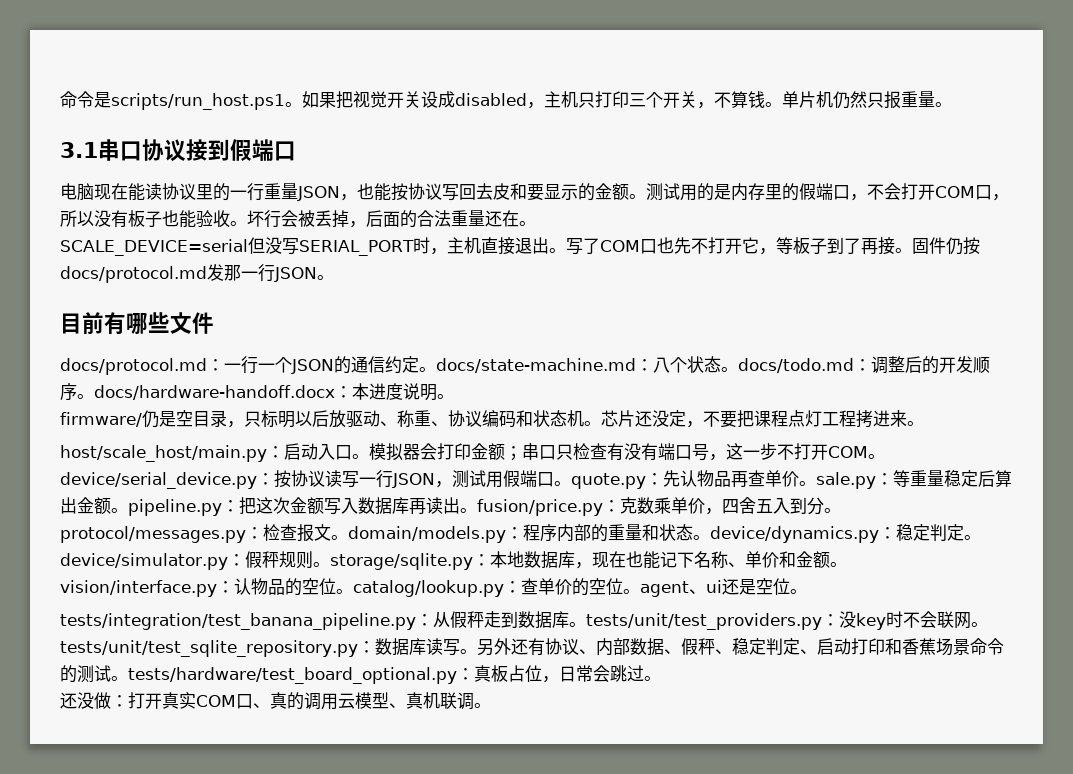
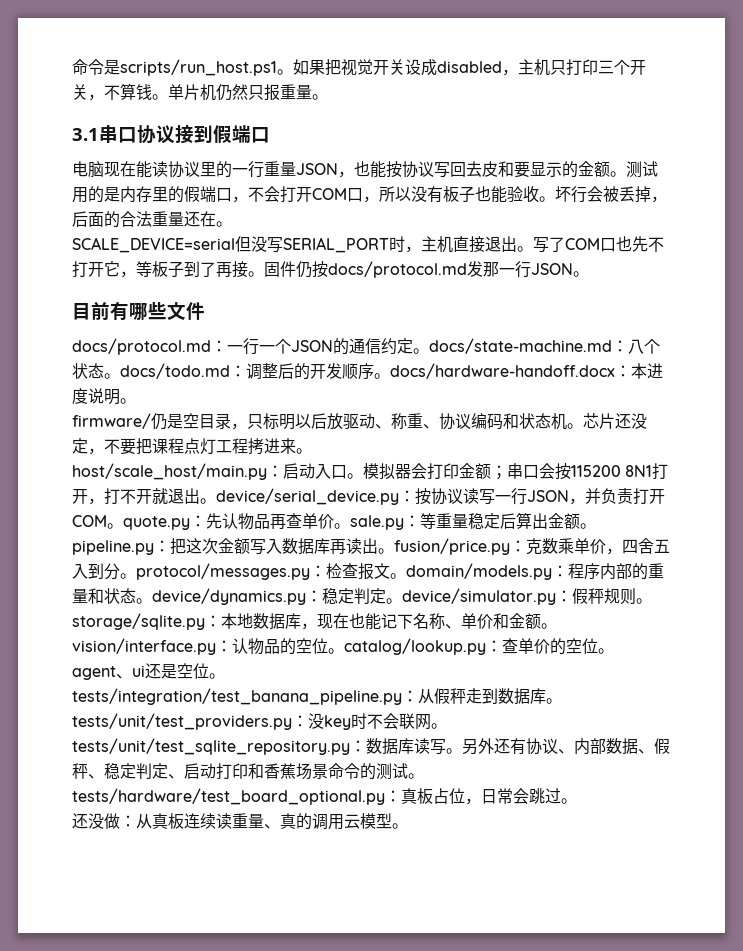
[556,443,868,461] 只检查有没有端口号，这一步不打开COM -> [539,463,669,480] [72,488,200,505] 会按115200 8N1打开，打不开就退出
[452,470,554,488] 测试用假端口 -> [585,488,665,504] [72,515,107,527] 并负责打开COM
[128,692,253,709] 打开真实COM口 -> [136,813,264,829] 从真板连续读重量
[389,692,474,710] 、真机联调 -> (392, 821) none

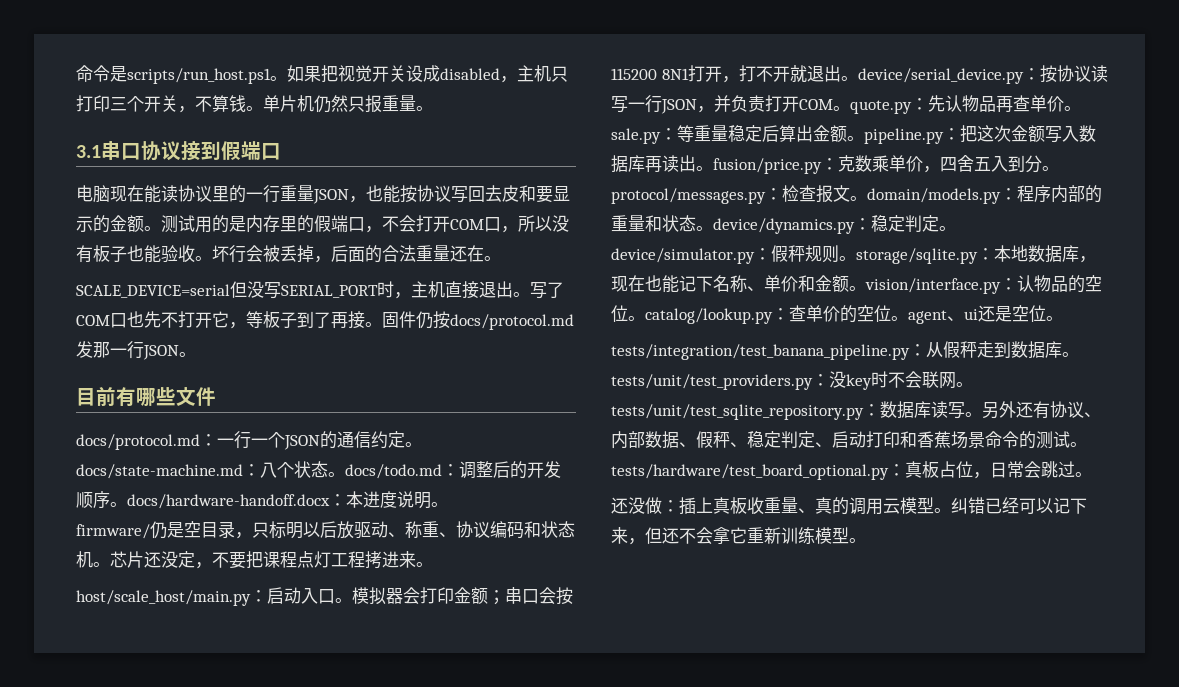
[136,813,232,829] 从真板连续读 -> [679,497,764,515] 插上真板收
(408, 826) none -> [951,497,1087,514] [611,527,866,545] 纠错已经可以记下来，但还不会拿它重新训练模型。

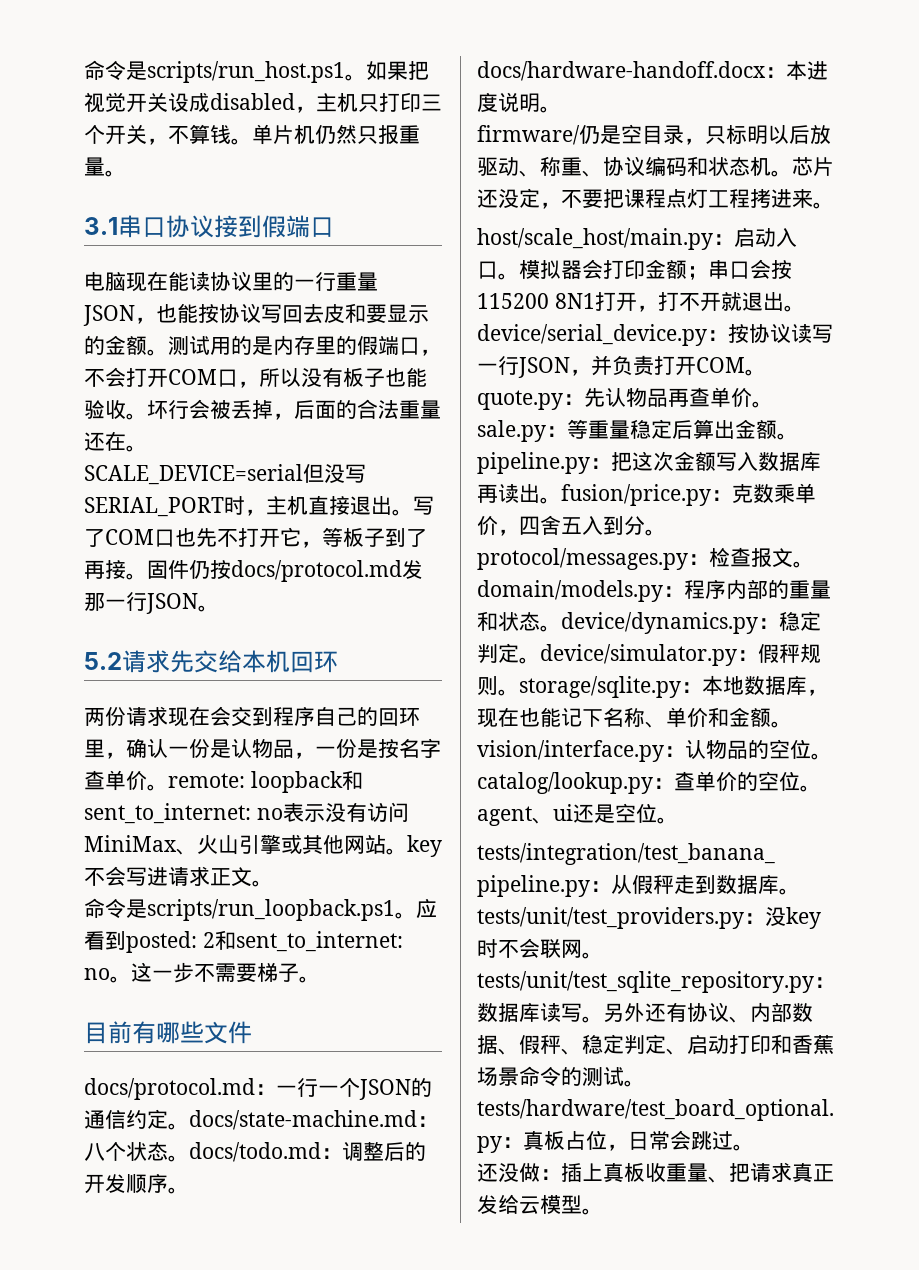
(196, 354) none -> [84,650,338,673] [84,706,420,727] [84,738,441,759] [84,770,363,793] [84,802,409,824] [84,834,442,857] [84,866,273,887] [84,898,437,921] [84,930,403,953] [84,962,320,983] // 5.2请求先交给本机回环 // 两份请求现在会交到程序自己的回环里，确认一份是认物品，一份是按名字查单价。remote: loopback和sent_to_internet: no表示没有访问MiniMax、火山引擎或其他网站。key不会写进请求正文。 // 命令是scripts/run_loopback.ps1。应看到posted: 2和sent_to_internet: no。这一步不需要梯子。
[815,497,1087,515] [611,527,815,545] 真的调用云模型。纠错已经可以记下来，但还不会拿它重新训练 -> [729,1162,834,1183] [477,1194,540,1214] 把请求真正发给云

